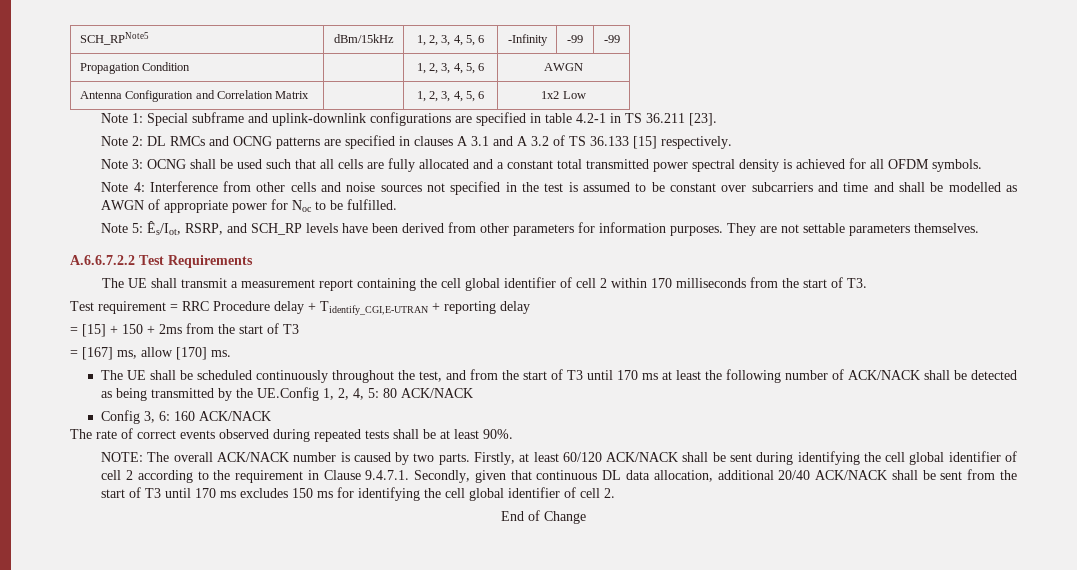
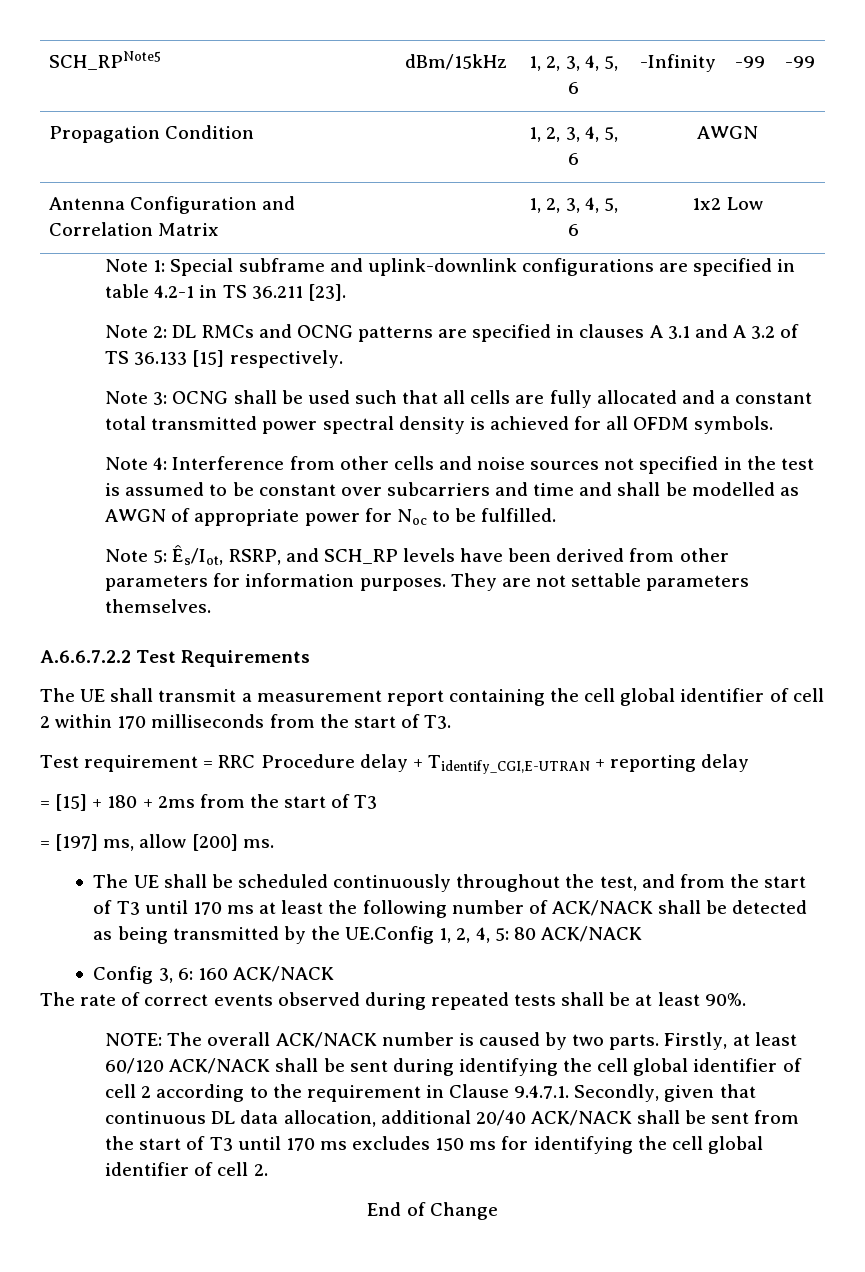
[122,324,143,334] 150 -> [107,795,138,808] 180
[82,347,113,360] [167] -> [55,834,99,851] [197]
[176,347,207,360] [170] -> [191,834,238,851] [200]

